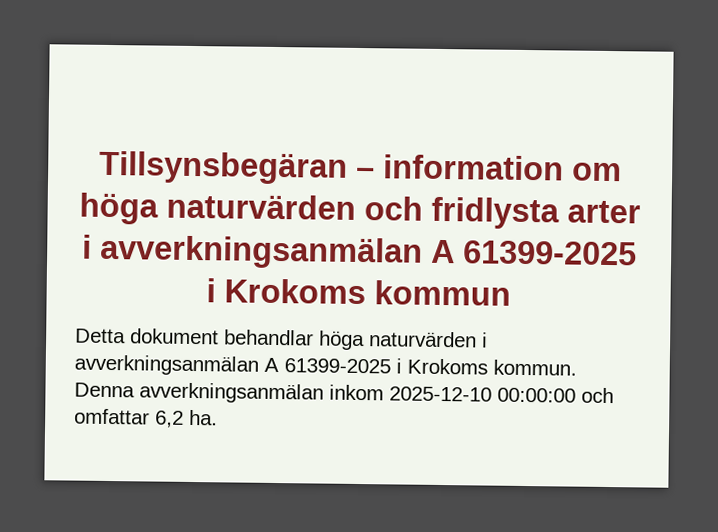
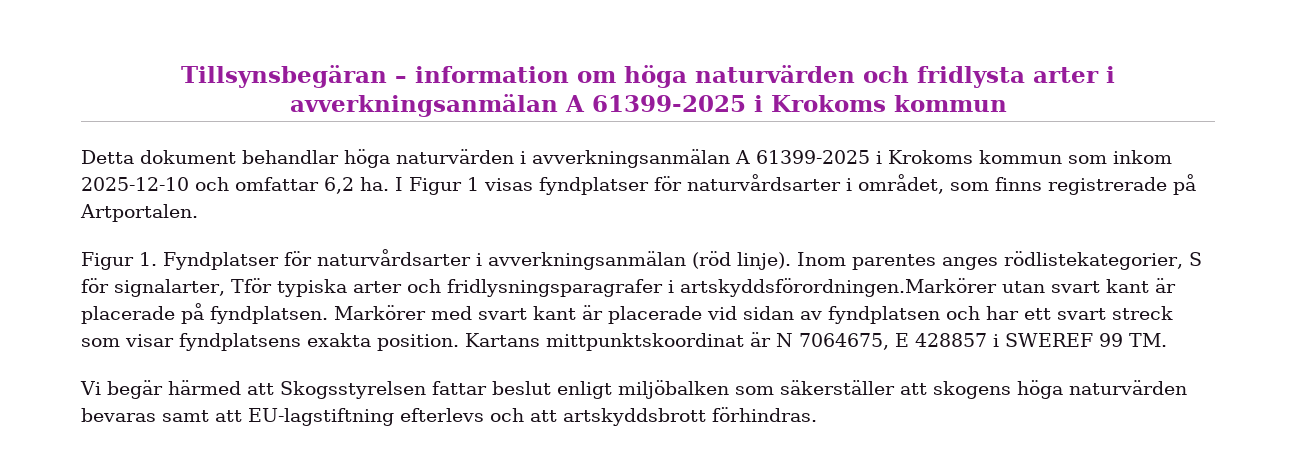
[493,359,577,376] [74,382,324,404] kommun. Denna avverkningsanmälan -> [979,150,1107,164] kommun som
[497,387,576,403] 00:00:00 -> (189, 184) none
(218, 417) none -> [395,174,1196,195] [80,204,198,222] [81,249,1202,270] [81,278,1176,297] [81,303,1173,324] [81,332,1167,351] [80,380,1187,399] [81,407,817,426] I Figur 1 visas fyndplatser för naturvårdsarter i området, som finns registrerade på Artportalen. // Figur 1. Fyndplatser för naturvårdsarter i avverkningsanmälan (röd linje). Inom parentes anges rödlistekategorier, S för signalarter, Tför typiska arter och fridlysningsparagrafer i artskyddsförordningen.Markörer utan svart kant är placerade på fyndplatsen. Markörer med svart kant är placerade vid sidan av fyndplatsen och har ett svart streck som visar fyndplatsens exakta position. Kartans mittpunktskoordinat är N 7064675, E 428857 i SWEREF 99 TM. // Vi begär härmed att Skogsstyrelsen fattar beslut enligt miljöbalken som säkerställer att skogens höga naturvärden bevaras samt att EU-lagstiftning efterlevs och att artskyddsbrott förhindras.

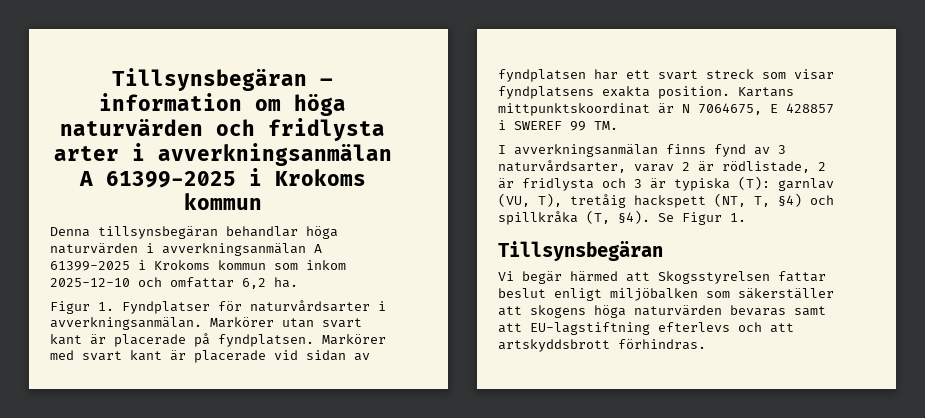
[81,150,236,164] Detta dokument -> [50,226,218,239] Denna tillsynsbegäran
[395,174,1196,195] [80,204,198,222] I Figur 1 visas fyndplatser för naturvårdsarter i området, som finns registrerade på Artportalen. -> (298, 282) none
[488,251,1202,270] [81,278,997,297] avverkningsanmälan (röd linje). Inom parentes anges rödlistekategorier, S för signalarter, Tför typiska arter och fridlysningsparagrafer i artskyddsförordningen.Markörer -> [50,317,274,330] avverkningsanmälan. Markörer
[946,306,980,320] och -> (586, 75) none
(1167, 340) none -> [498,144,786,157] [498,160,826,173] [498,176,834,191] [498,193,834,208] [498,210,746,225] [498,241,663,261] // I avverkningsanmälan finns fynd av 3 naturvårdsarter, varav 2 är rödlistade, 2 är fridlysta och 3 är typiska (T): garnlav (VU, T), tretåig hackspett (NT, T, §4) och spillkråka (T, §4). Se Figur 1. // Tillsynsbegäran

